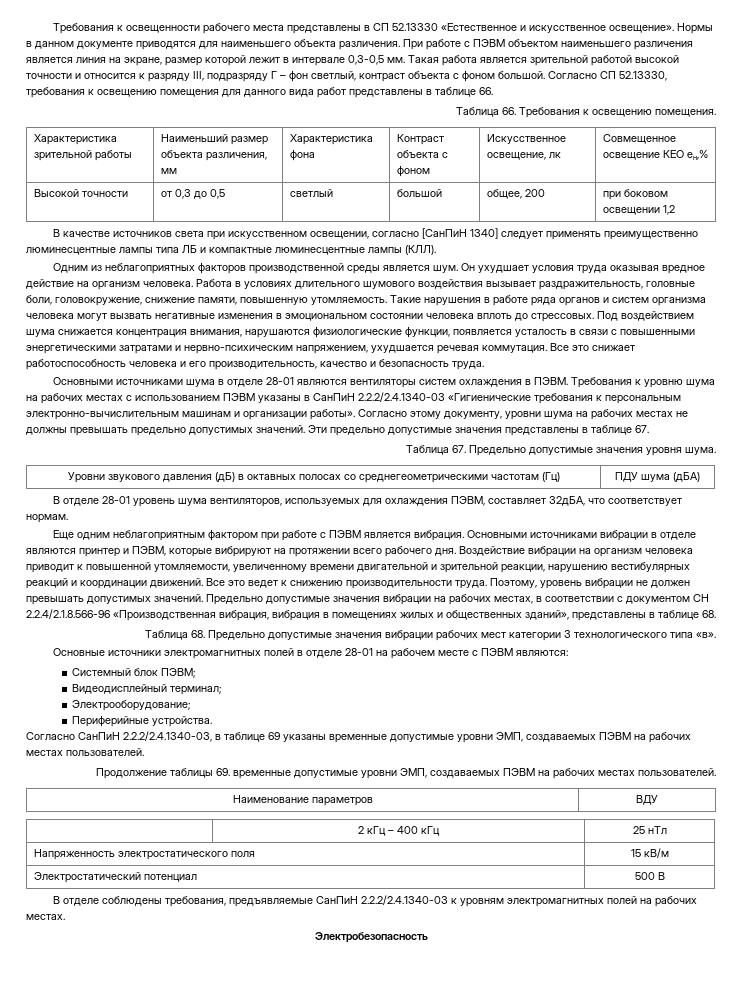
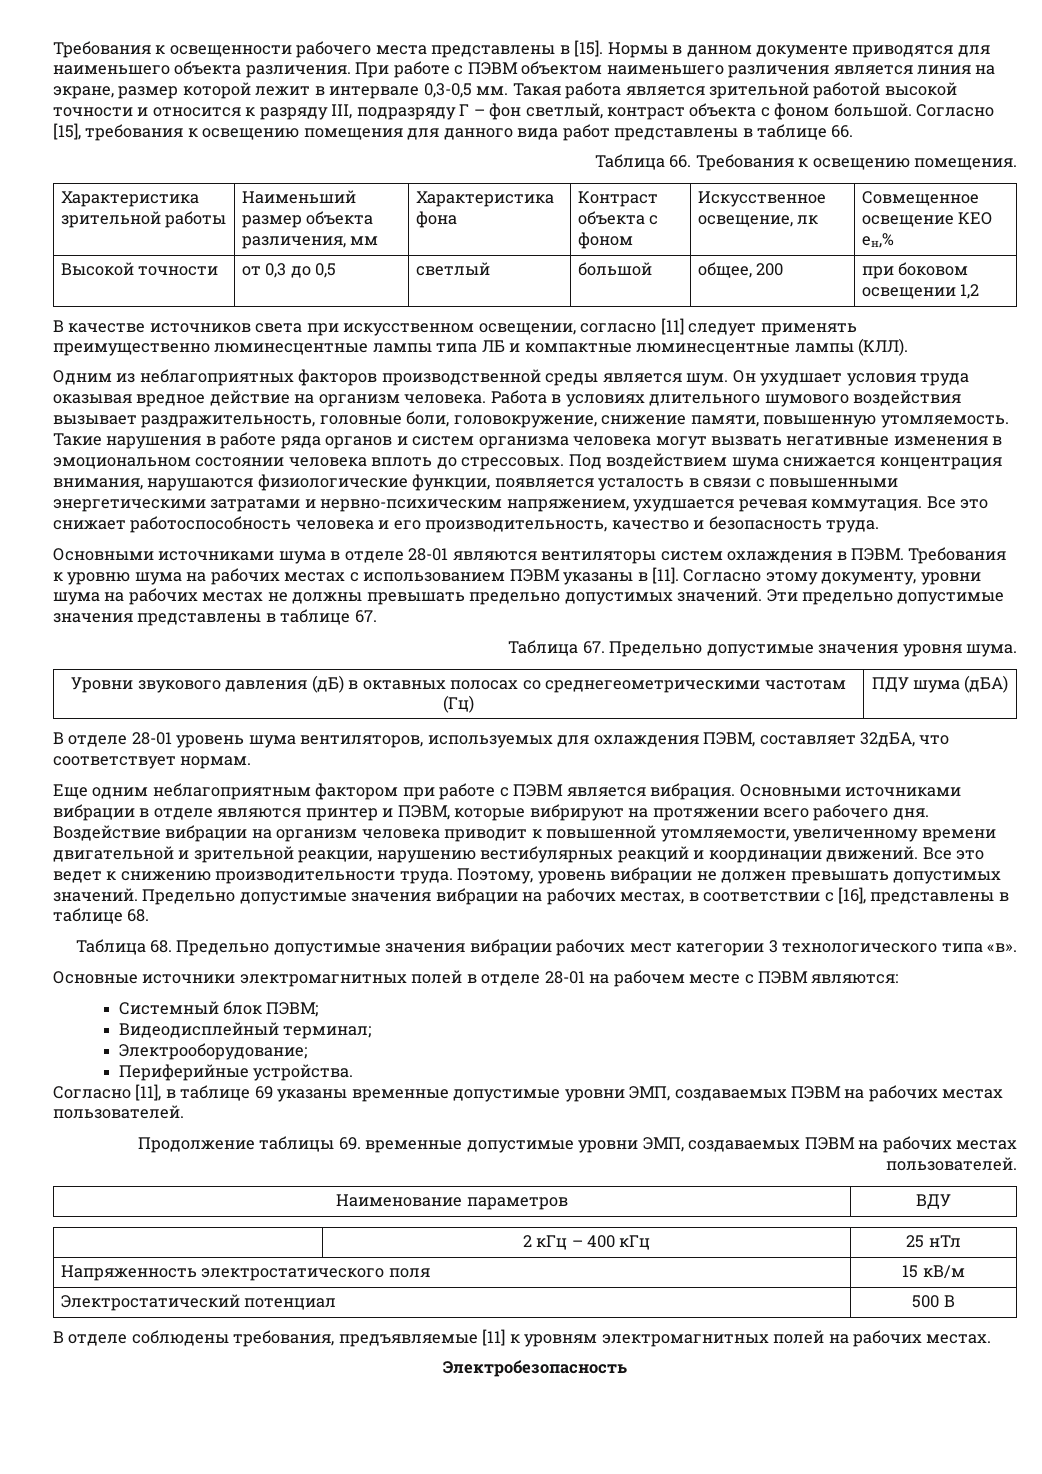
[373,23,675,33] СП 52.13330 «Естественное и искусственное освещение». -> [574,40,604,57] [15].
[600,71,667,81] СП 52.13330, -> [53,123,81,140] [15],
[422,228,499,239] [СанПиН 1340] -> [660,318,684,335] [11]
[313,392,681,404] [26,409,355,420] СанПиН 2.2.2/2.4.1340-03 «Гигиенические требования к персональным электронно-вычислительным машинам и организации работы». -> [652,567,680,584] [11].
[626,594,709,604] [26,609,569,621] документом СН 2.2.4/2.1.8.566-96 «Производственная вибрация, вибрация в помещениях жилых и общественных зданий», -> [838,887,867,904] [16],
[78,731,212,742] СанПиН 2.2.2/2.4.1340-03, -> [135,1084,162,1101] [11],
[316,895,449,905] СанПиН 2.2.2/2.4.1340-03 -> [482,1329,506,1346] [11]

